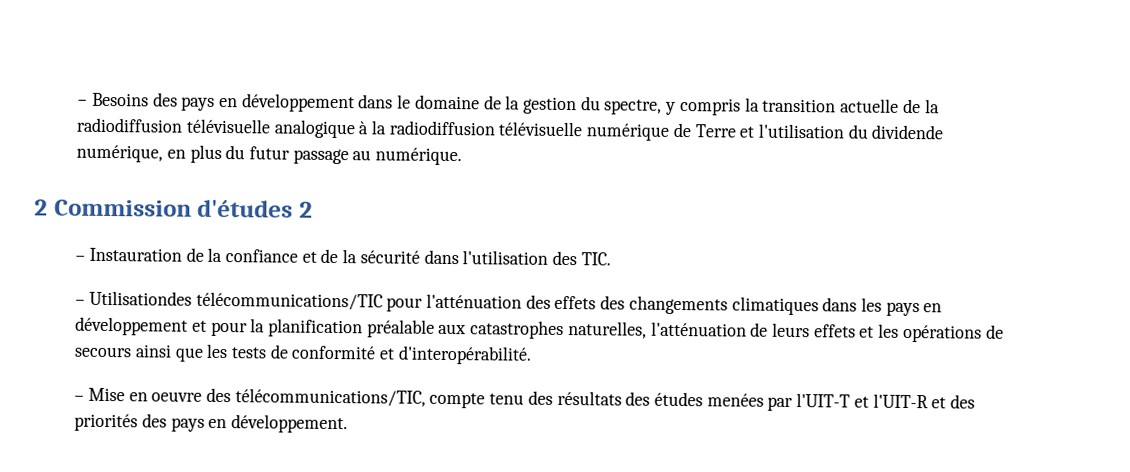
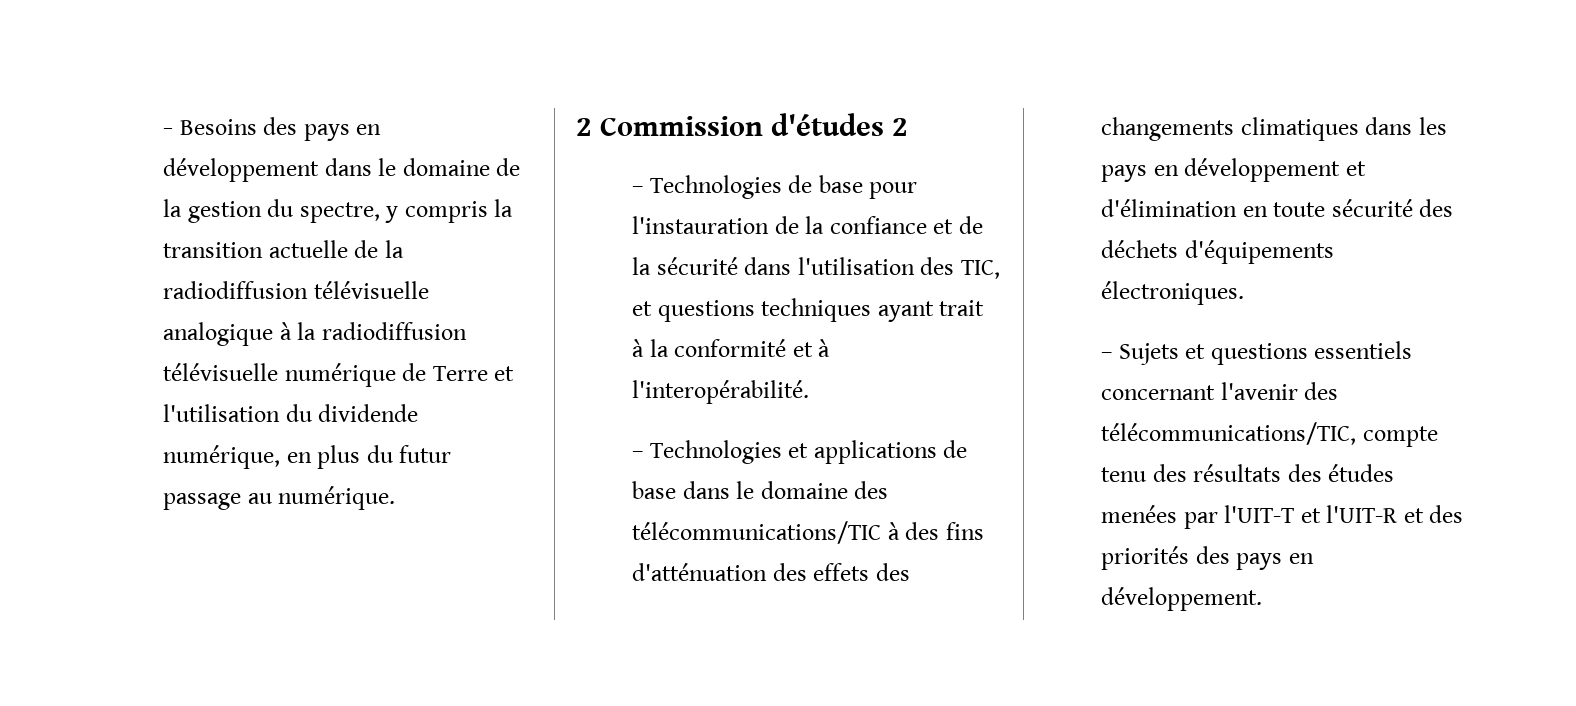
[88,247,182,262] Instauration -> [649,175,918,199] [632,216,770,234] Technologies de base pour l'instauration
[580,252,611,266] [75,290,522,312] TIC. // – Utilisationdes télécommunications/TIC pour l'atténuation -> [960,260,1000,279] [632,298,985,322] [632,339,831,357] [632,380,810,404] [632,440,968,464] [632,481,889,499] [632,521,984,544] [632,563,768,581] TIC, et questions techniques ayant trait à la conformité et à l'interopérabilité. // – Technologies et applications de base dans le domaine des télécommunications/TIC à des fins d'atténuation
[210,318,1004,343] [74,343,532,365] [74,387,203,402] pour la planification préalable aux catastrophes naturelles, l'atténuation de leurs effets et les opérations de secours ainsi que les tests de conformité et d'interopérabilité. // – Mise en oeuvre -> [1101,199,1454,217] [1101,240,1334,264] [1101,281,1245,305] [1101,341,1413,365] [1101,382,1298,400] d'élimination en toute sécurité des déchets d'équipements électroniques. // – Sujets et questions essentiels concernant l'avenir

